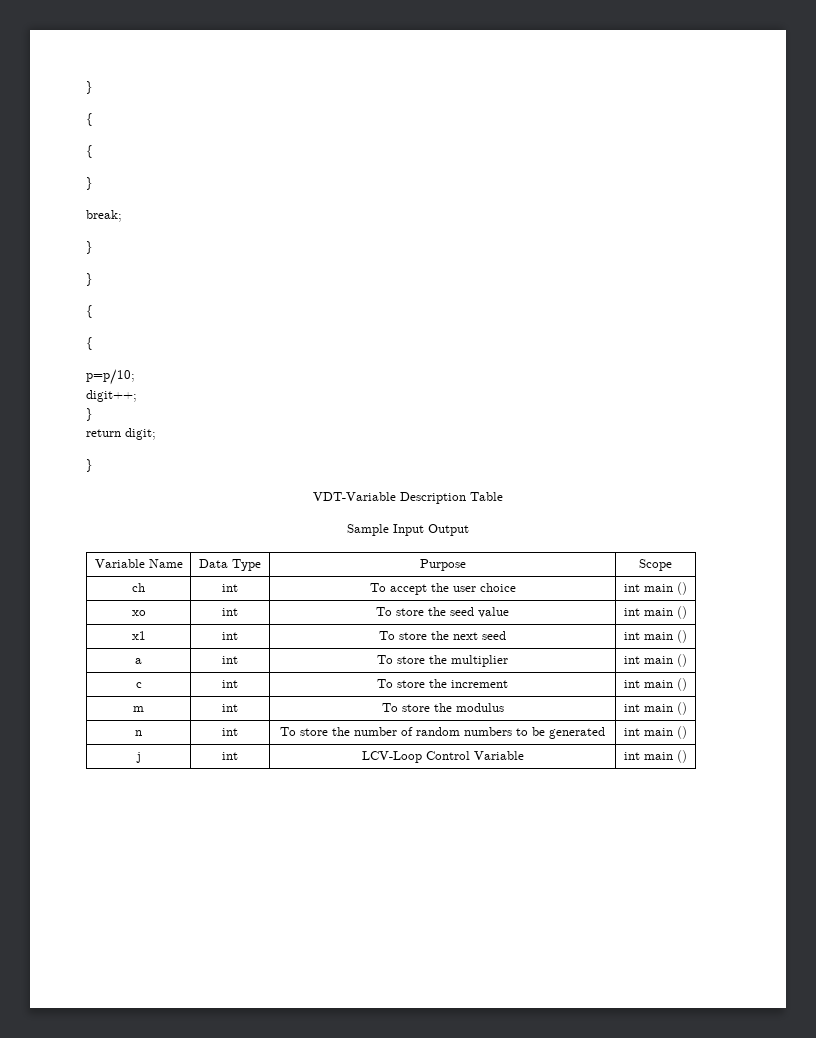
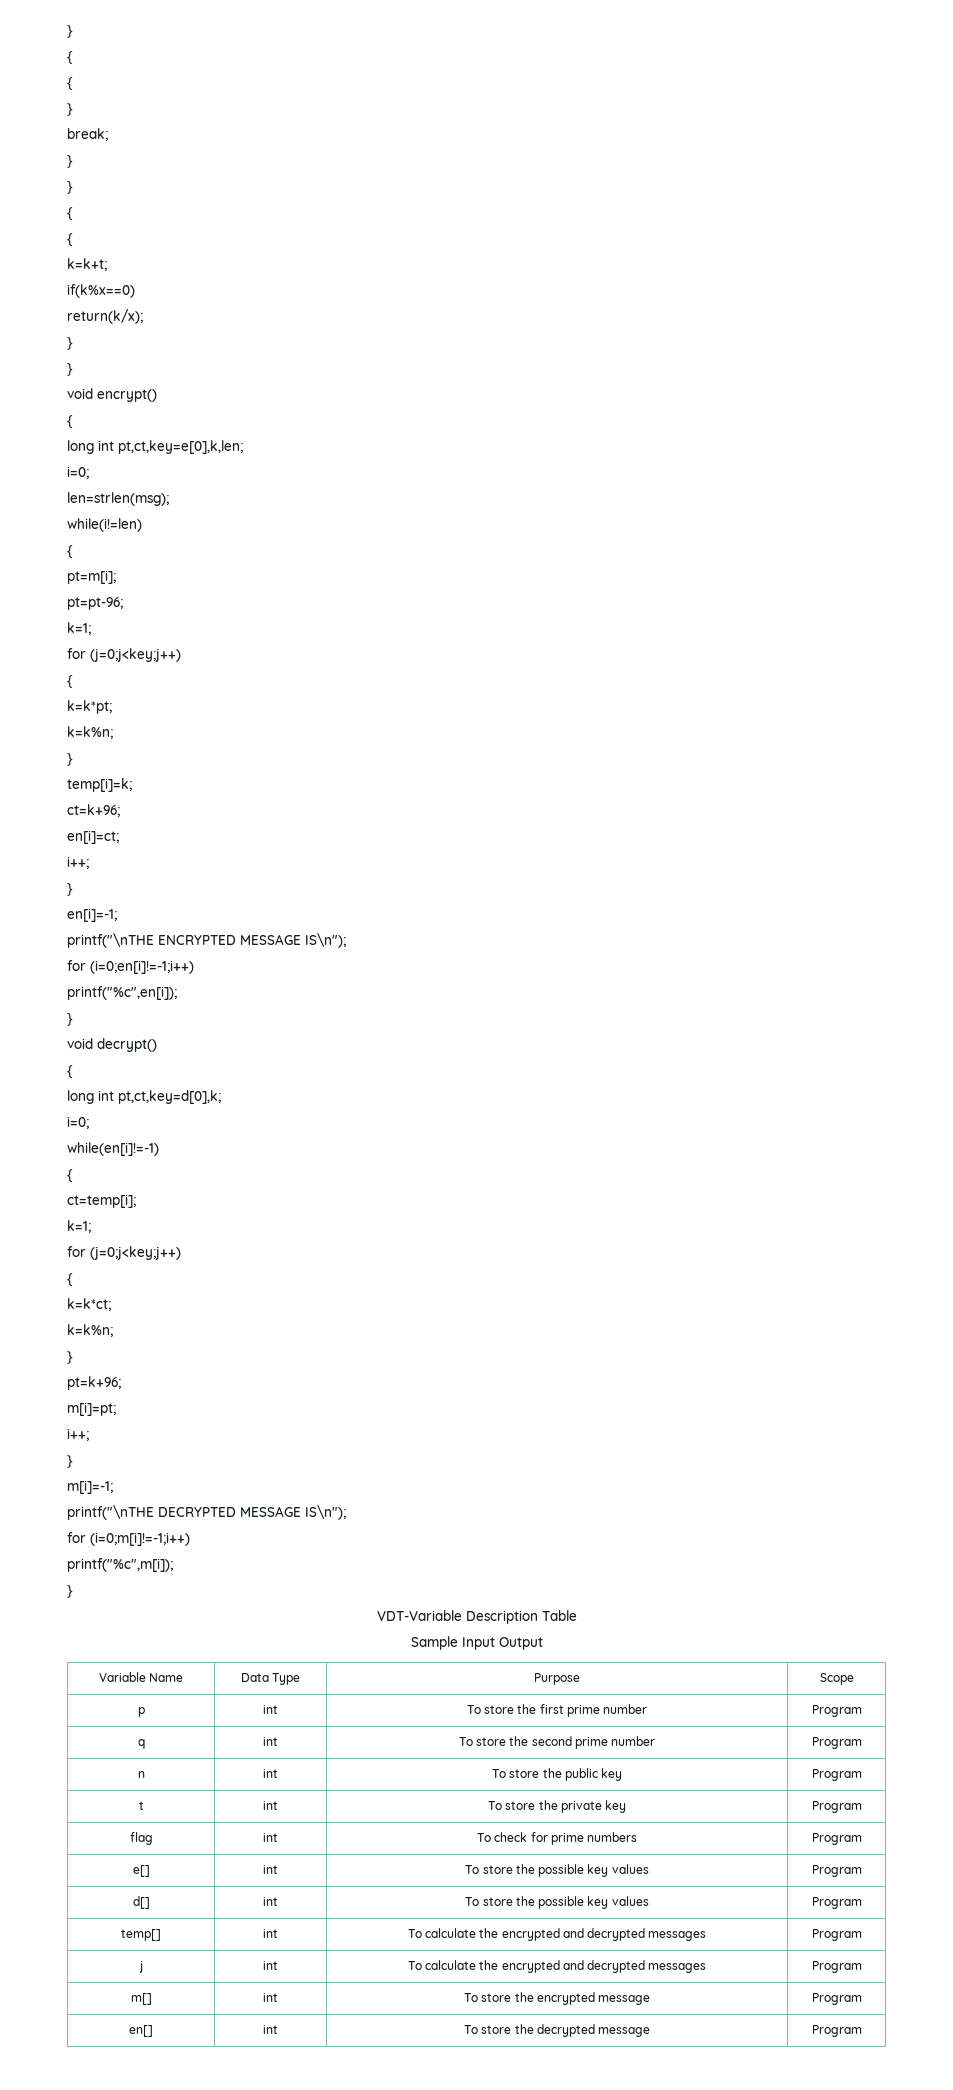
[86,369,135,385] [86,390,137,402] [86,408,93,421] [86,428,156,440] p=p/10; // digit++; // } // return digit; -> [67,258,107,271] [67,284,135,298] [67,309,143,324] [67,337,73,350] [67,363,73,376] [67,388,157,402] [67,415,73,428] [67,440,243,454] [67,466,89,479] [67,492,169,506] [67,518,142,532] [67,545,73,558] [67,570,116,584] [67,597,123,610] [67,622,91,635] [67,648,181,662] [67,675,73,688] [67,700,112,714] [67,726,113,739] [67,753,73,766] [67,778,132,792] [67,804,120,817] [67,830,119,844] [67,856,89,869] [67,883,73,896] [67,908,117,922] [67,933,346,948] [67,960,194,974] [67,986,177,1000] [67,1013,73,1026] [67,1038,157,1052] [67,1065,73,1078] [67,1090,221,1104] [67,1116,89,1129] [67,1142,159,1156] [67,1169,73,1182] [67,1194,136,1208] [67,1220,91,1233] [67,1246,181,1260] [67,1273,73,1286] [67,1298,111,1311] [67,1324,113,1337] [67,1351,73,1364] [67,1376,121,1390] [67,1402,116,1416] [67,1428,89,1441] [67,1455,73,1468] [67,1480,113,1494] [67,1505,346,1520] [67,1532,190,1546] [67,1558,173,1572] k=k+t; // if(k%x==0) // return(k/x); // } // } // void encrypt() // { // long int pt,ct,key=e[0],k,len; // i=0; // len=strlen(msg); // while(i!=len) // { // pt=m[i]; // pt=pt-96; // k=1; // for (j=0;j<key;j++) // { // k=k*pt; // k=k%n; // } // temp[i]=k; // ct=k+96; // en[i]=ct; // i++; // } // en[i]=-1; // printf("\nTHE ENCRYPTED MESSAGE IS\n"); // for (i=0;en[i]!=-1;i++) // printf("%c",en[i]); // } // void decrypt() // { // long int pt,ct,key=d[0],k; // i=0; // while(en[i]!=-1) // { // ct=temp[i]; // k=1; // for (j=0;j<key;j++) // { // k=k*ct; // k=k%n; // } // pt=k+96; // m[i]=pt; // i++; // } // m[i]=-1; // printf("\nTHE DECRYPTED MESSAGE IS\n"); // for (i=0;m[i]!=-1;i++) // printf("%c",m[i]);
[132,583,145,592] [222,584,238,592] [369,583,516,595] [624,582,687,595] [131,610,146,616] [222,608,238,616] [376,607,509,618] [624,606,687,619] [131,631,146,640] [222,632,238,640] [379,631,506,640] [624,630,687,643] [135,658,142,664] [222,656,238,664] [377,655,508,667] [624,654,687,667] [135,682,142,688] [222,680,238,688] [377,679,508,688] [624,678,687,691] [133,706,144,712] [222,704,238,712] [381,703,504,712] [624,702,687,715] ch | int | To accept the user choice | int main () // xo | int | To store the seed value | int main () // x1 | int | To store the next seed | int main () // a | int | To store the multiplier | int main () // c | int | To store the increment | int main () // m | int | To store the modulus | int main () -> [137,1707,145,1717] [263,1705,278,1714] [466,1704,648,1717] [811,1705,862,1717] [137,1739,145,1749] [263,1737,278,1746] [458,1736,656,1749] [811,1737,862,1749] p | int | To store the first prime number | Program // q | int | To store the second prime number | Program
[354,727,605,739] [624,726,687,739] [135,752,141,763] [222,752,238,760] [361,751,524,763] [624,750,687,763] number of random numbers to be generated | int main () // j | int | LCV-Loop Control Variable | int main () -> [564,1768,622,1781] [811,1769,862,1781] [138,1801,144,1810] [263,1801,278,1810] [488,1800,626,1813] [811,1801,862,1813] [129,1832,153,1845] [263,1833,278,1842] [477,1832,637,1845] [811,1833,862,1845] [132,1865,150,1877] [263,1865,278,1874] [465,1864,649,1877] [811,1865,862,1877] [132,1896,150,1909] [263,1897,278,1906] [465,1896,649,1909] [811,1897,862,1909] [121,1929,161,1941] [263,1929,278,1938] [407,1928,707,1941] [811,1929,862,1941] [138,1961,143,1973] [263,1961,278,1970] [407,1960,707,1973] [811,1961,862,1973] [130,1993,152,2005] [263,1993,278,2002] [464,1992,650,2005] [811,1993,862,2005] [129,2025,153,2037] [263,2025,278,2034] [464,2024,650,2037] [811,2025,862,2037] public key | Program // t | int | To store the private key | Program // flag | int | To check for prime numbers | Program // e[] | int | To store the possible key values | Program // d[] | int | To store the possible key values | Program // temp[] | int | To calculate the encrypted and decrypted messages | Program // j | int | To calculate the encrypted and decrypted messages | Program // m[] | int | To store the encrypted message | Program // en[] | int | To store the decrypted message | Program

